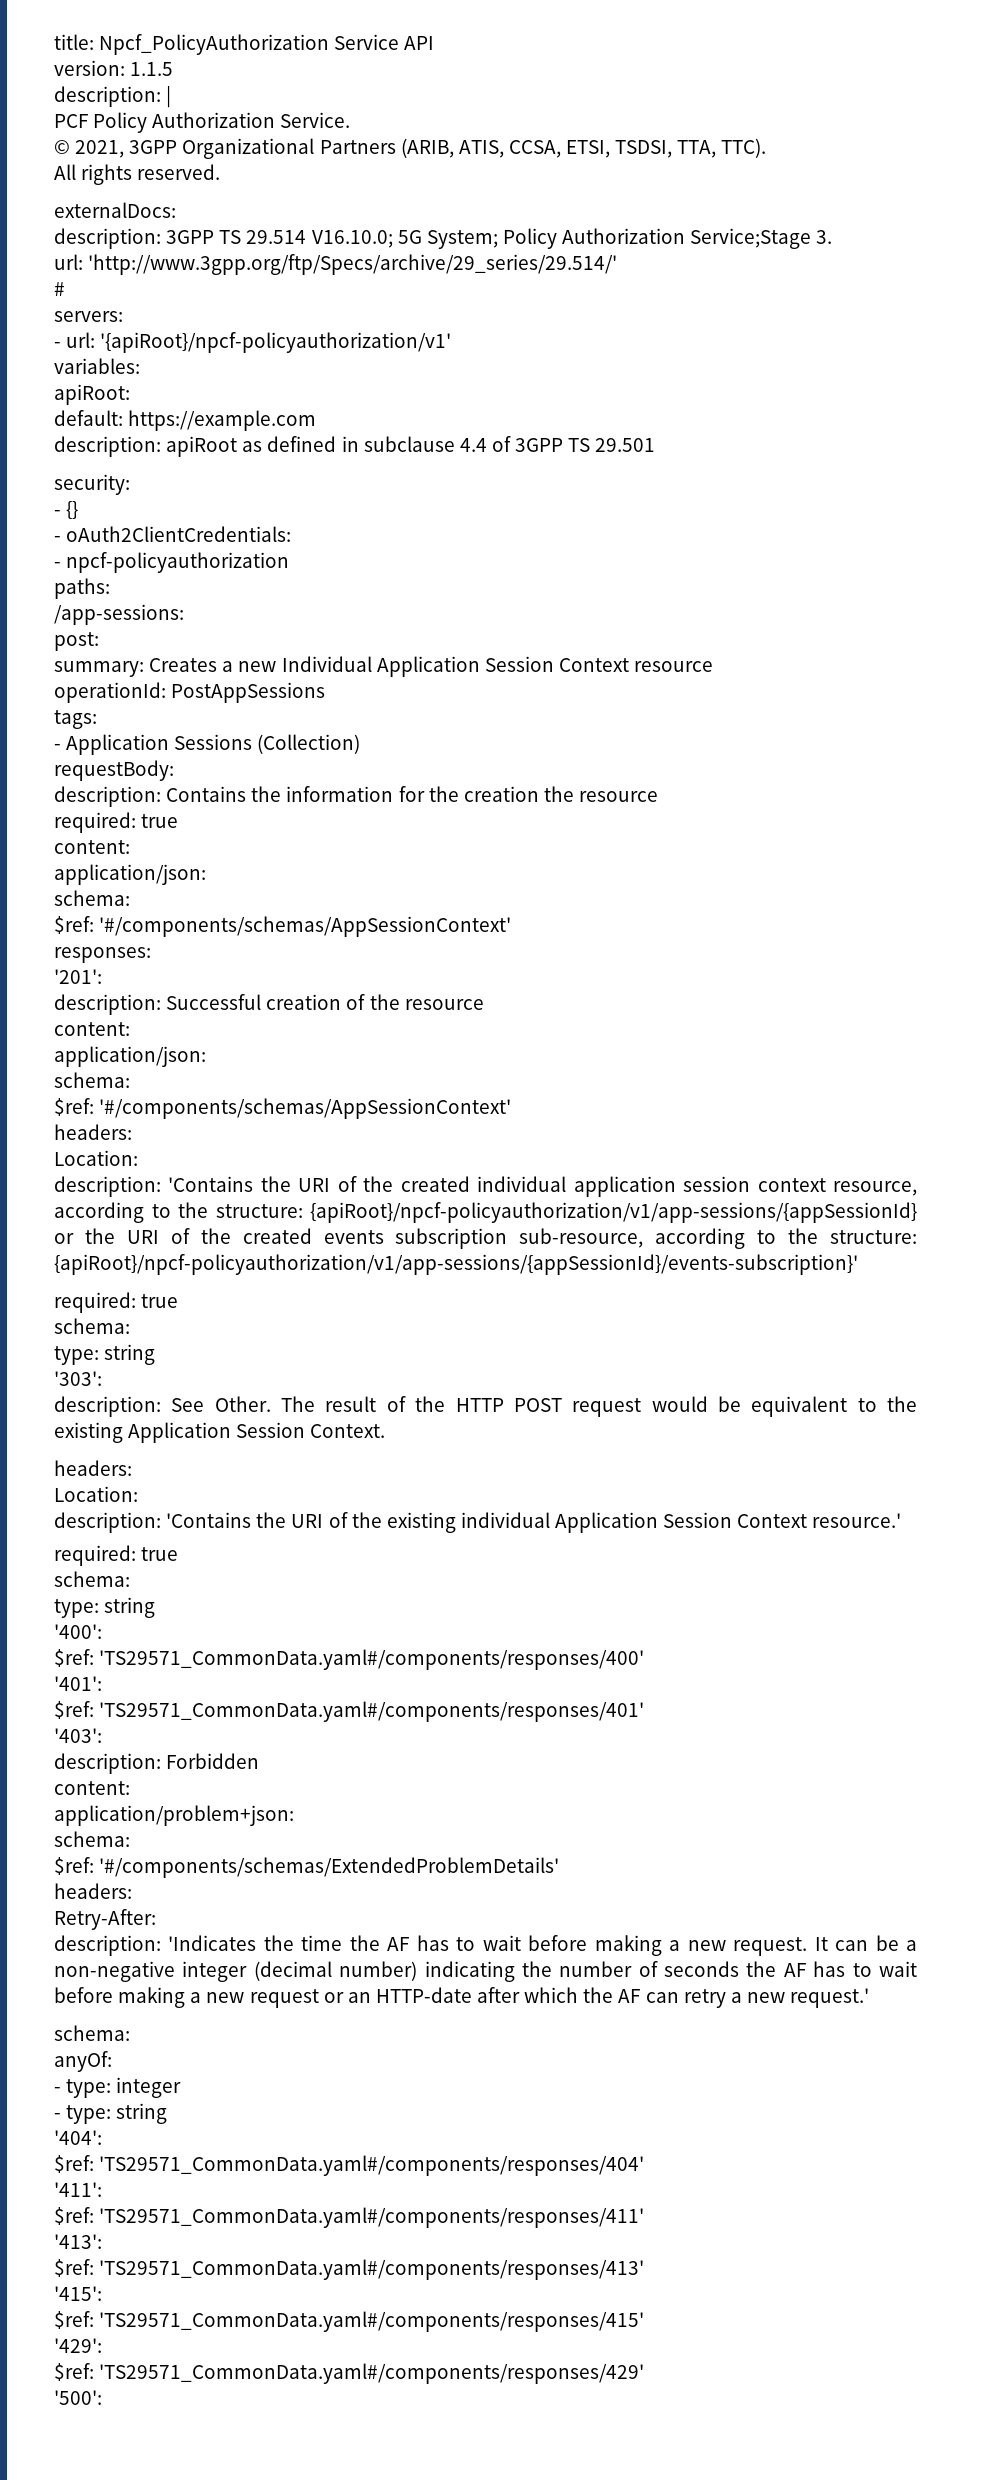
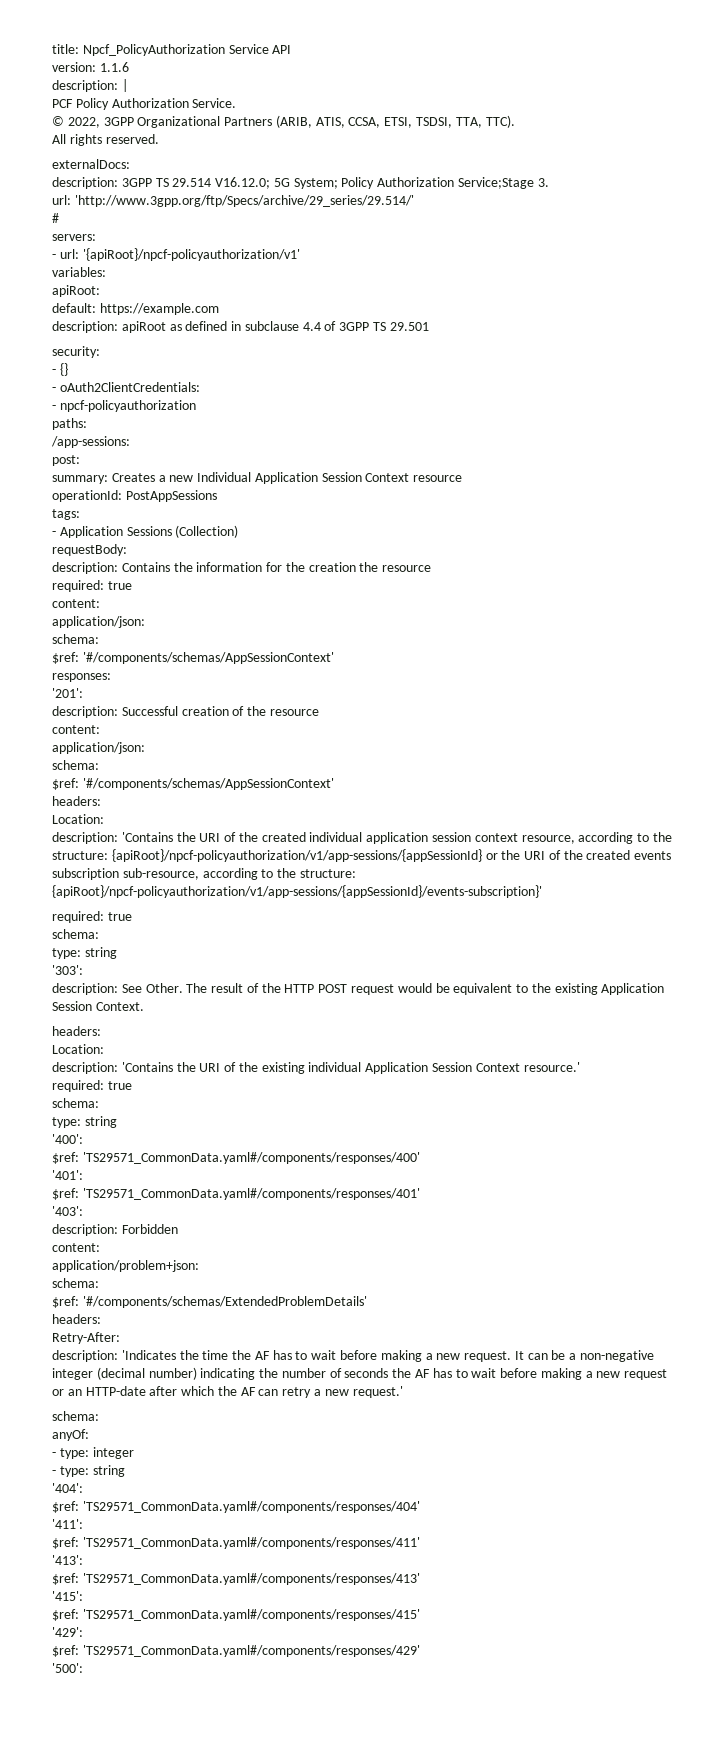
[130,62,174,76] 1.1.5 -> [99,62,129,72] 1.1.6
[75,140,125,158] 2021, -> [67,117,100,128] 2022,
[311,230,393,248] V16.10.0; -> [215,177,271,189] V16.12.0;

